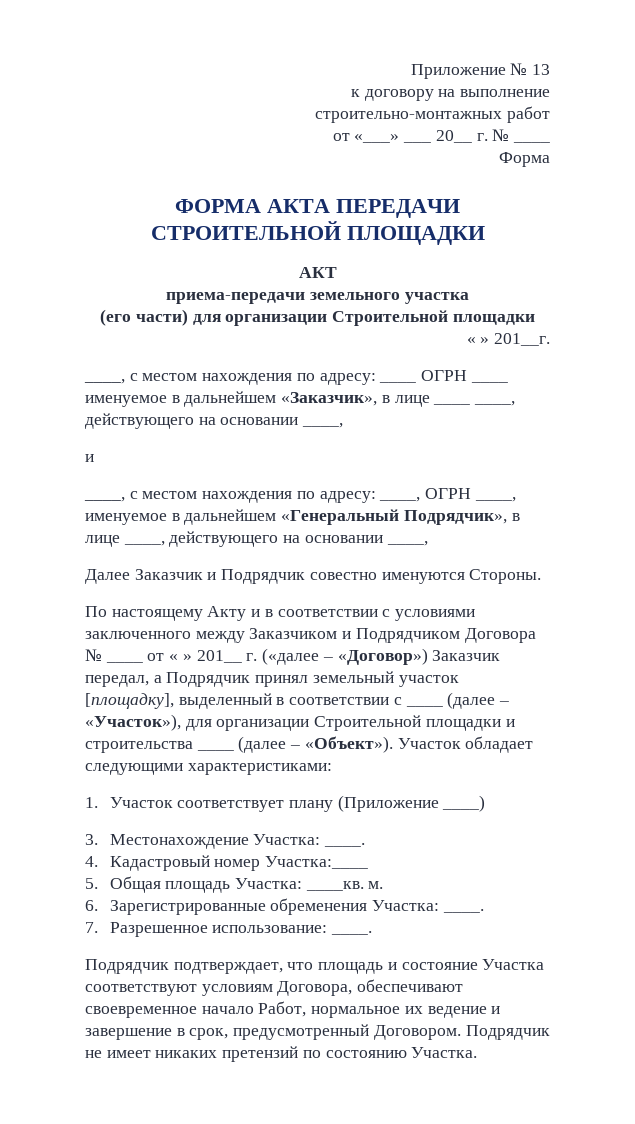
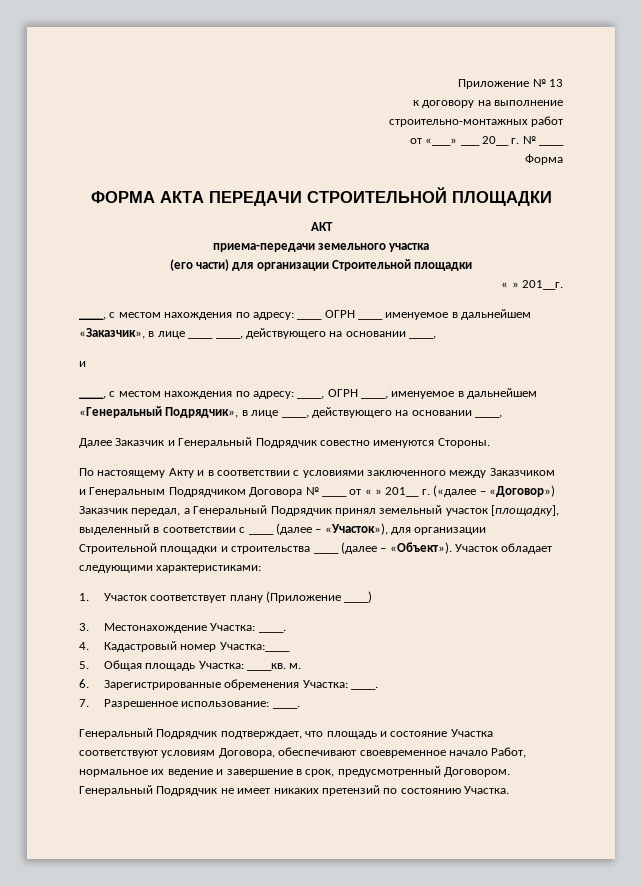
(217, 576) none -> [178,437,253,448] Генеральный
(352, 635) none -> [89,487,166,497] Генеральным
(162, 679) none -> [193,505,268,516] Генеральный
(373, 933) none -> [79,728,153,739] Генеральный
(461, 1032) none -> [79,785,153,796] Генеральный

